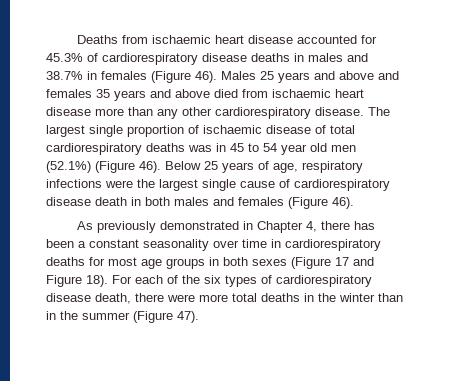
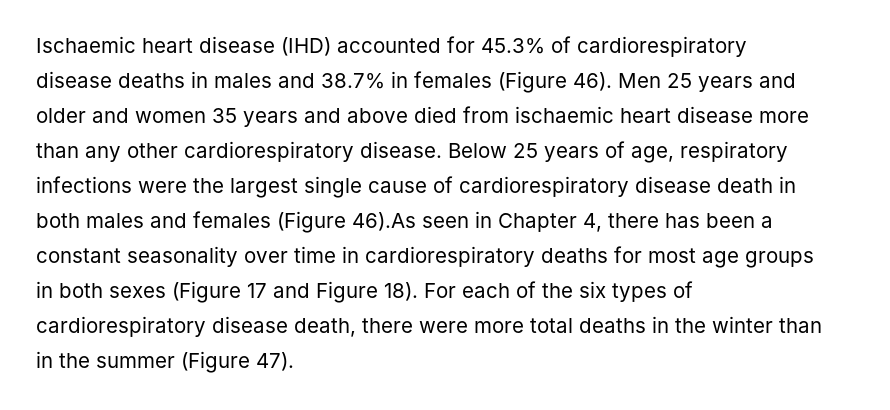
[77,35,294,44] Deaths from ischaemic heart disease -> [36,36,331,56] Ischaemic heart disease (IHD)
[221,71,256,80] Males -> [618,73,661,88] Men
[339,71,399,80] [46,89,92,98] above and females -> [36,108,206,123] older and women
[368,107,390,116] [46,125,355,137] [46,143,356,155] [46,161,161,173] The largest single proportion of ischaemic disease of total cardiorespiratory deaths was in 45 to 54 year old men (52.1%) (Figure 46). -> (442, 149) none
[332,197,354,209] [77,221,240,233] 46). // As previously demonstrated -> [352,212,469,231] 46).As seen

